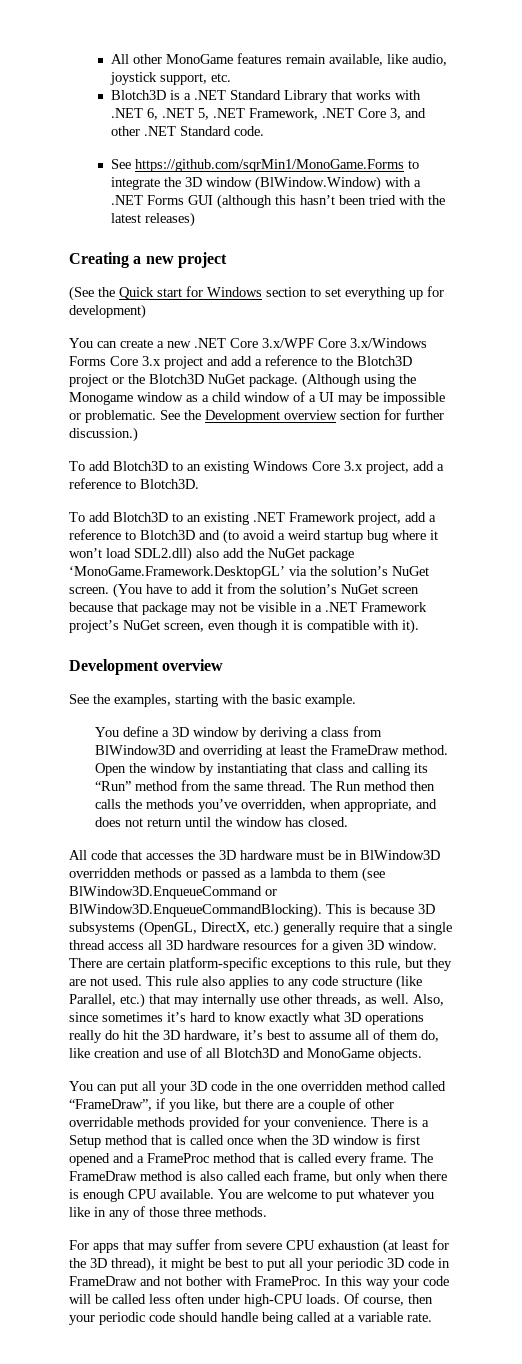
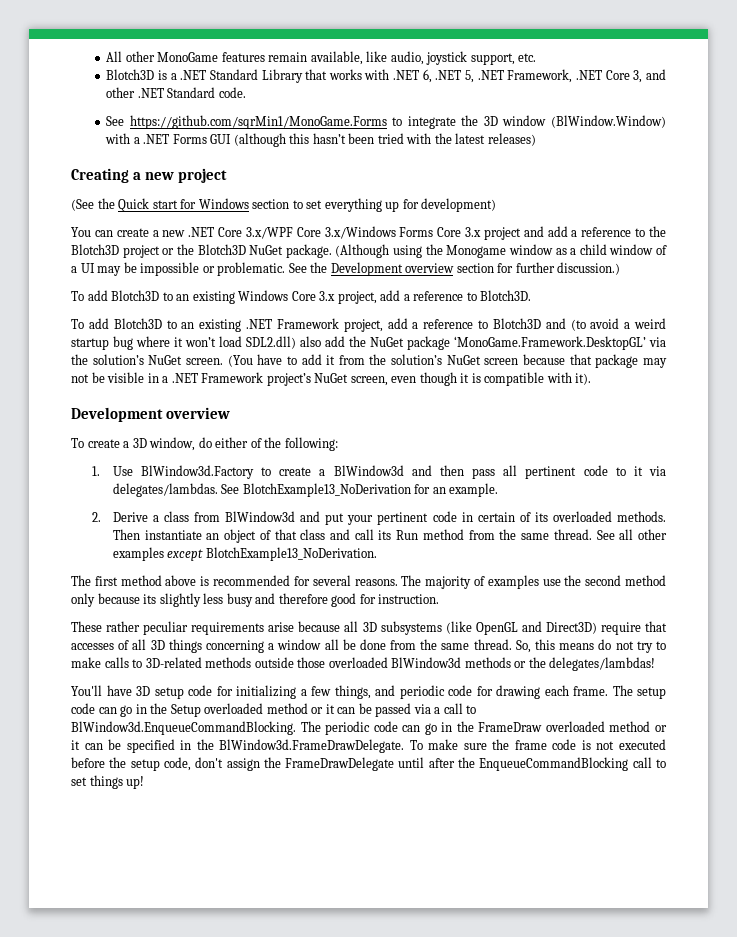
[69,694,356,707] [94,726,382,740] [94,745,448,758] [94,763,428,776] [94,781,131,791] See the examples, starting with the basic example. // You define a 3D window by deriving a class from BlWindow3D and overriding at least the FrameDraw method. Open the window by instantiating that class and calling its “Run” -> [71,437,338,451] [91,465,666,479] [112,483,499,497] [91,511,666,525] [112,529,419,543] To create a 3D window, do either of the following: // 1. Use BlWindow3d.Factory to create a BlWindow3d and then pass all pertinent code to it via delegates/lambdas. See BlotchExample13_NoDerivation for an example. // 2. Derive a class from BlWindow3d and put your pertinent code in certain of its overloaded methods. Then instantiate an object of that class and call its Run
[309,781,435,791] [94,799,437,812] [94,817,348,827] [69,850,440,860] [69,867,385,882] [69,886,277,899] [69,903,435,918] [69,921,452,936] [69,939,437,953] [69,957,452,971] [69,975,422,990] [69,993,444,1008] [69,1012,424,1025] [69,1029,439,1043] [69,1047,422,1061] [69,1081,446,1094] [69,1098,394,1112] [69,1116,429,1130] [69,1134,420,1148] [69,1152,433,1166] [69,1170,447,1184] [69,1189,434,1202] [69,1206,267,1220] [69,1239,449,1254] [69,1257,450,1272] [69,1276,449,1289] [69,1293,433,1307] [69,1312,432,1325] The Run method then calls the methods you’ve overridden, when appropriate, and does not return until the window has closed. // All code that accesses the 3D hardware must be in BlWindow3D overridden methods or passed as a lambda to them (see BlWindow3D.EnqueueCommand or BlWindow3D.EnqueueCommandBlocking). This is because 3D subsystems (OpenGL, DirectX, etc.) generally require that a single thread access all 3D hardware resources for a given 3D window. There are certain platform-specific exceptions to this rule, but they are not used. This rule also applies to any code structure (like Parallel, etc.) that may internally use other threads, as well. Also, since sometimes it’s hard to know exactly what 3D operations really do hit the 3D hardware, it’s best to assume all of them do, like creation and use of all Blotch3D and MonoGame objects. // You can put all your 3D code in the one overridden method called “FrameDraw”, if you like, but there are a couple of other overridable methods provided for your convenience. There is a Setup method that is called once when the 3D window is first opened and a FrameProc method that is called every frame. The FrameDraw method is also called each frame, but only when there is enough CPU available. You are welcome to put whatever you like in any of those three methods. // For apps that may suffer from severe CPU exhaustion (at least for the 3D thread), it might be best to put all your periodic 3D code in FrameDraw and not bother with FrameProc. In this way your code will be called less often under high-CPU loads. Of course, then your periodic code should handle being called at a variable rate. -> [596,529,668,540] [112,547,377,561] [71,575,666,589] [71,593,440,607] [71,621,667,635] [71,639,666,653] [71,657,656,671] [71,685,666,699] [71,703,477,717] [71,721,667,735] [71,739,667,753] [71,757,666,771] [71,775,145,789] See all other examples except BlotchExample13_NoDerivation. // The first method above is recommended for several reasons. The majority of examples use the second method only because its slightly less busy and therefore good for instruction. // These rather peculiar requirements arise because all 3D subsystems (like OpenGL and Direct3D) require that accesses of all 3D things concerning a window all be done from the same thread. So, this means do not try to make calls to 3D-related methods outside those overloaded BlWindow3d methods or the delegates/lambdas! // You'll have 3D setup code for initializing a few things, and periodic code for drawing each frame. The setup code can go in the Setup overloaded method or it can be passed via a call to BlWindow3d.EnqueueCommandBlocking. The periodic code can go in the FrameDraw overloaded method or it can be specified in the BlWindow3d.FrameDrawDelegate. To make sure the frame code is not executed before the setup code, don't assign the FrameDrawDelegate until after the EnqueueCommandBlocking call to set things up!

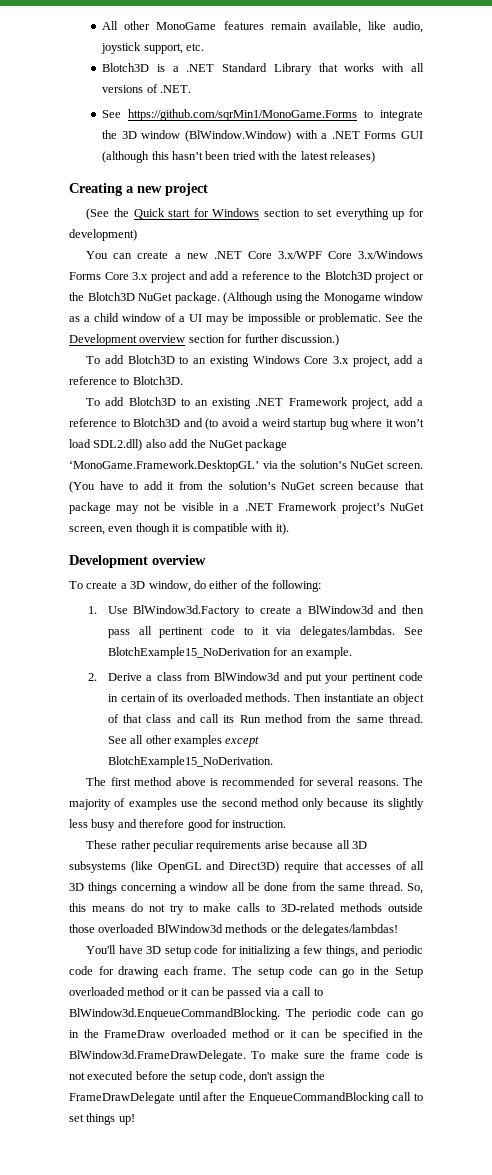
[393,69,666,83] [106,87,246,98] .NET 6, .NET 5, .NET Framework, .NET Core 3, and other .NET Standard code. -> [410,63,424,72] [102,84,191,93] all versions of .NET.
[242,483,411,497] BlotchExample13_NoDerivation -> [107,647,271,659] BlotchExample15_NoDerivation
[205,547,377,561] BlotchExample13_NoDerivation. -> [107,756,273,768] BlotchExample15_NoDerivation.

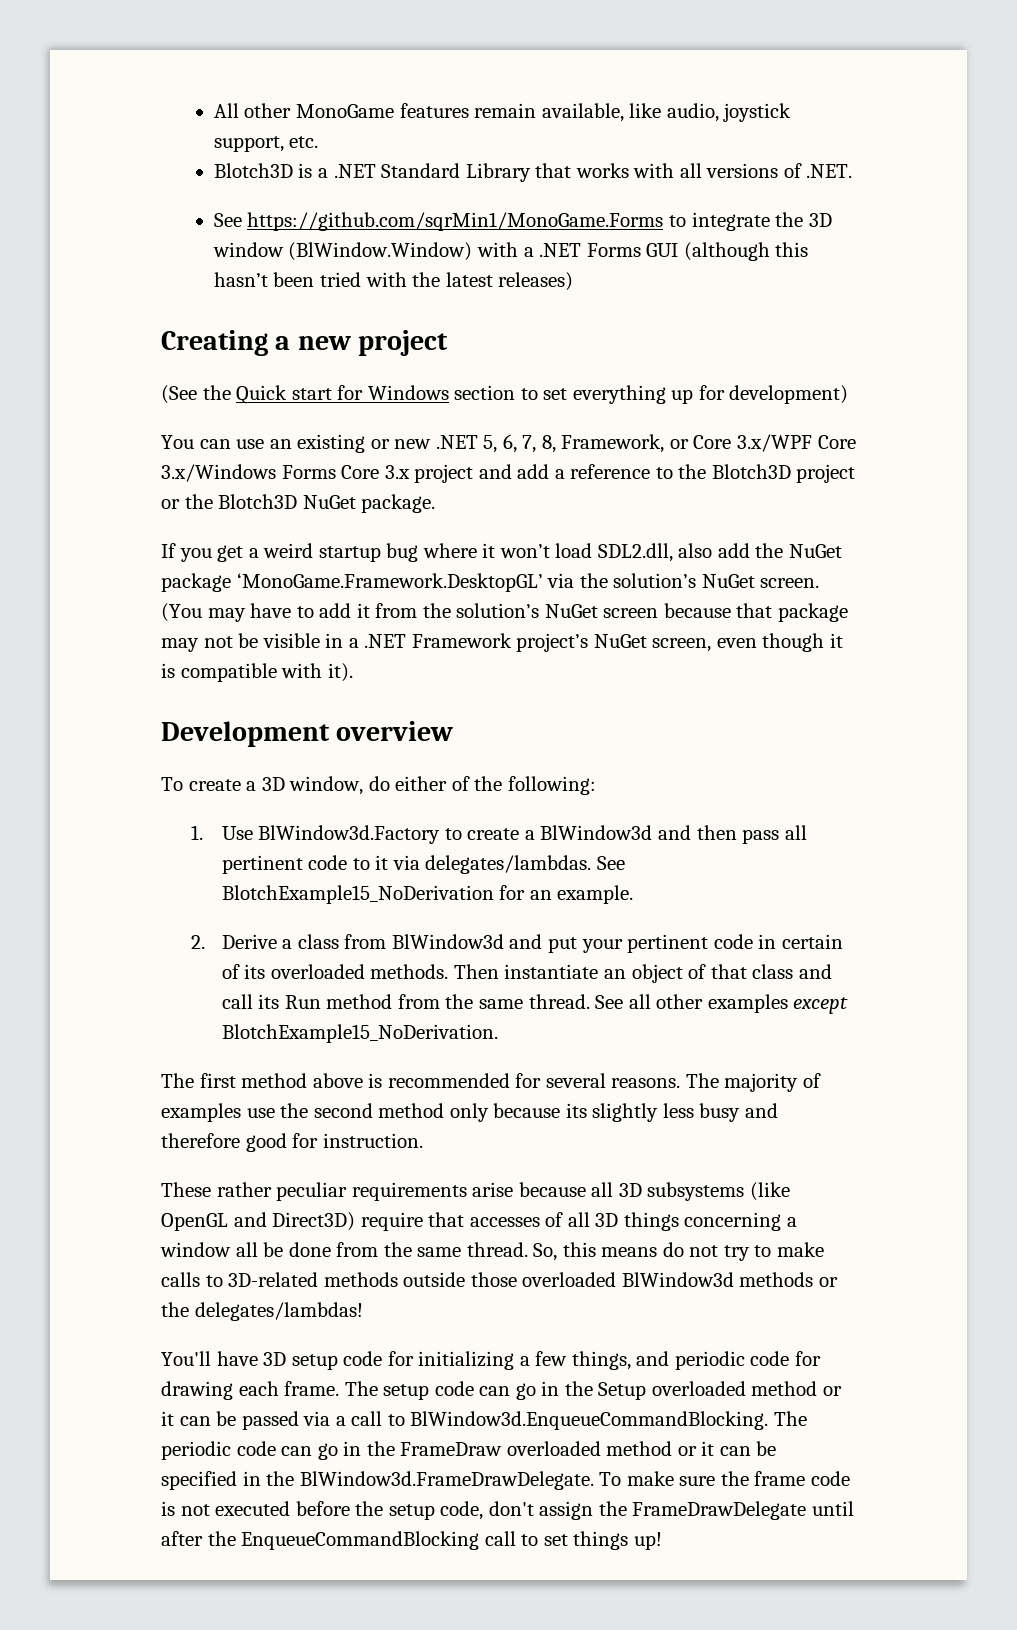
[137,251,242,259] create a new .NET -> [236,434,689,453] use an existing or new .NET 5, 6, 7, 8, Framework, or
[223,292,423,304] [69,313,423,325] [69,334,339,346] [86,355,423,367] [69,376,183,385] [86,397,423,409] [69,418,250,430] (Although using the Monogame window as a child window of a UI may be impossible or problematic. See the Development overview section for further discussion.) // To add Blotch3D to an existing Windows Core 3.x project, add a reference to Blotch3D. // To add Blotch3D to an existing .NET Framework project, add a reference to Blotch3D and (to avoid -> [161,543,244,562] // If you get
[93,439,143,451] SDL2.dll) -> [597,543,673,562] SDL2.dll,
(95, 487) none -> [207,608,246,622] may

